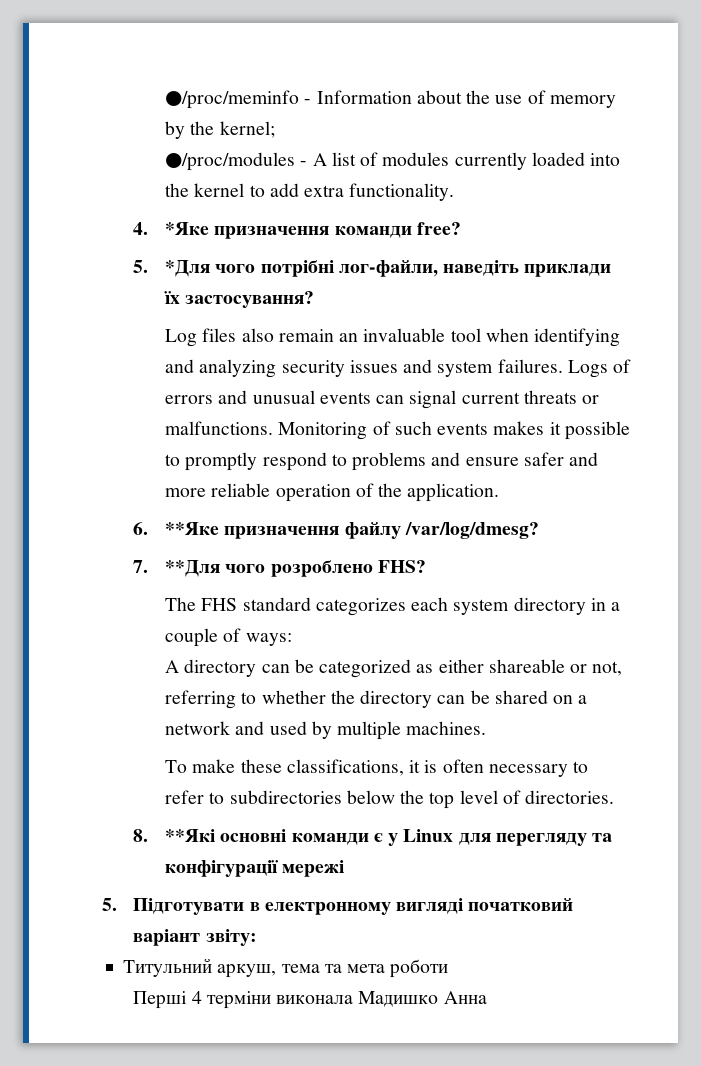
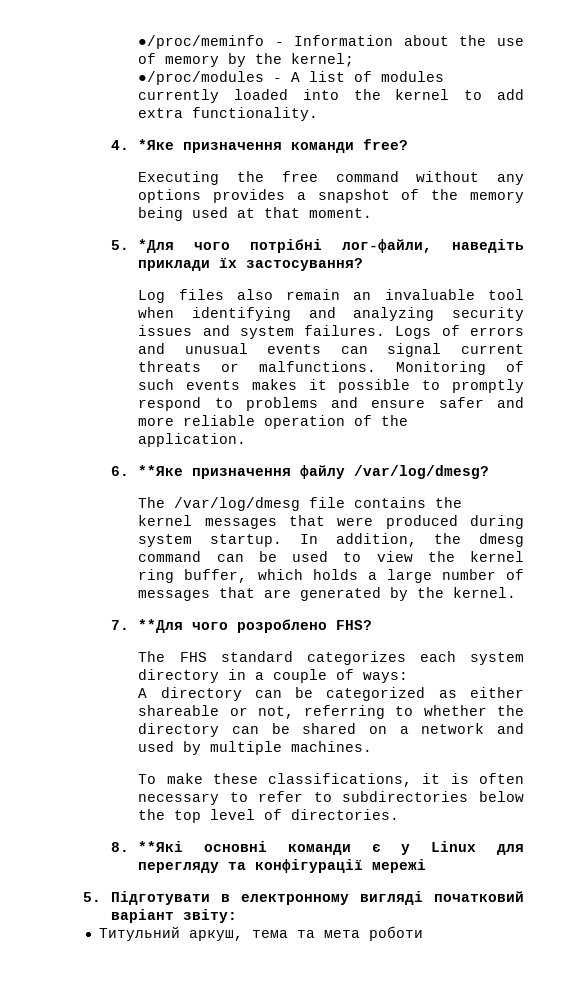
(461, 228) none -> [138,171,524,185] [138,189,524,203] [138,207,373,221] // Executing the free command without any options provides a snapshot of the memory being used at that moment.
(539, 530) none -> [138,497,463,511] [138,515,524,529] [138,533,524,547] [138,551,524,562] [138,569,524,583] [138,587,517,601] // The /var/log/dmesg file contains the kernel messages that were produced during system startup. In addition, the dmesg command can be used to view the kernel ring buffer, which holds a large number of messages that are generated by the kernel.
[133,991,487,1009] // Перші 4 терміни виконала Мадишко Анна -> (424, 933) none

